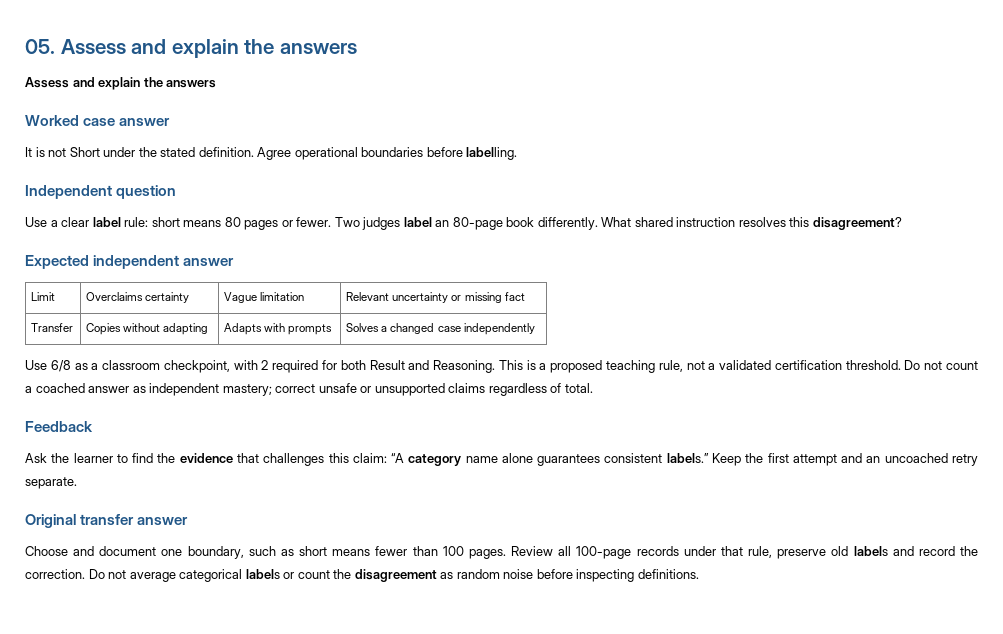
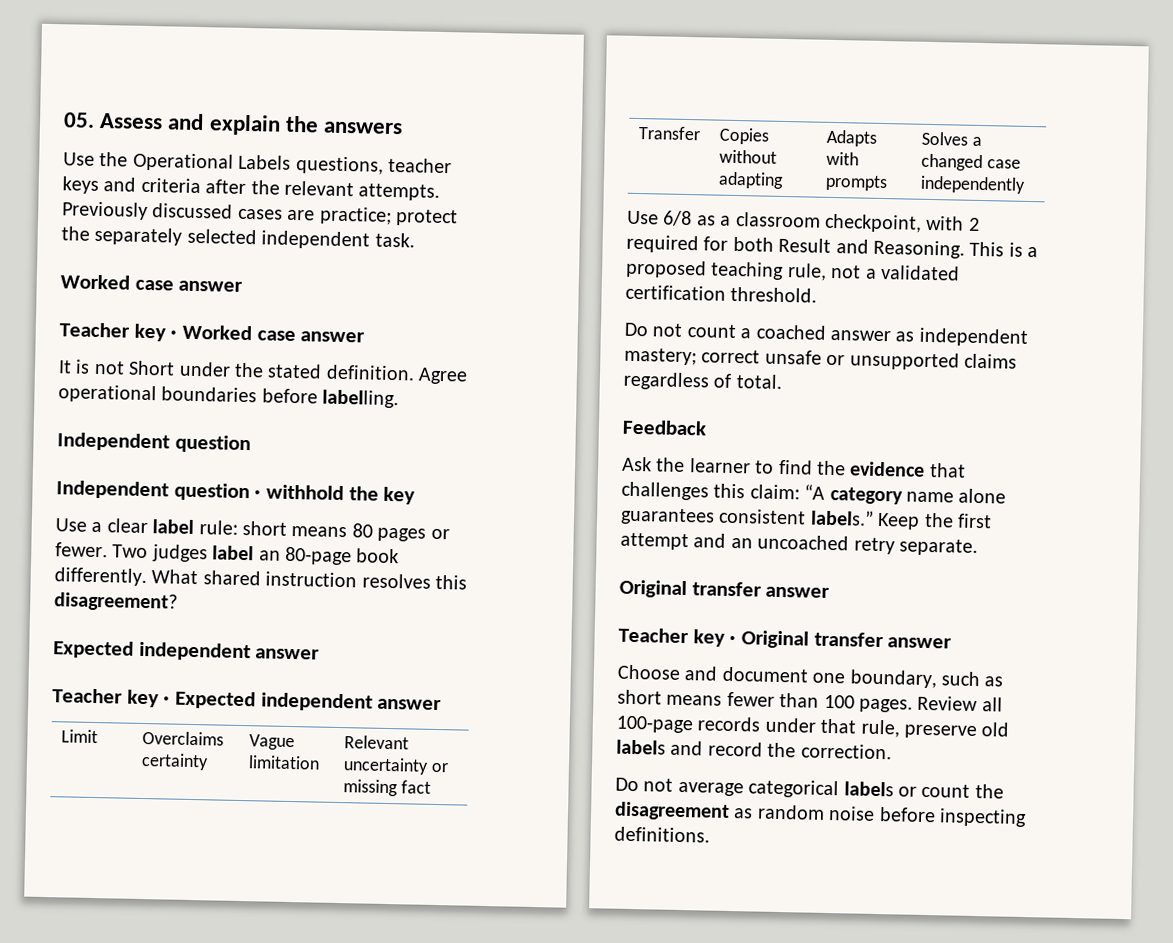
[25,77,217,90] Assess and explain the answers // -> [63,151,452,175] [62,176,441,201] [62,201,458,227] [61,226,415,250] [60,274,244,292] [59,322,178,342] Use the Operational Labels questions, teacher keys and criteria after the relevant attempts. Previously discussed cases are practice; protect the separately selected independent task. // Worked case answer // Teacher key ·
(177, 192) none -> [56,480,416,505] // Independent question · withhold the key
(235, 262) none -> [52,688,443,712] // Teacher key · Expected independent answer
(901, 365) none -> (818, 294) //
(189, 521) none -> [618,627,953,649] // Teacher key · Original transfer answer
(85, 574) none -> (892, 751) //

